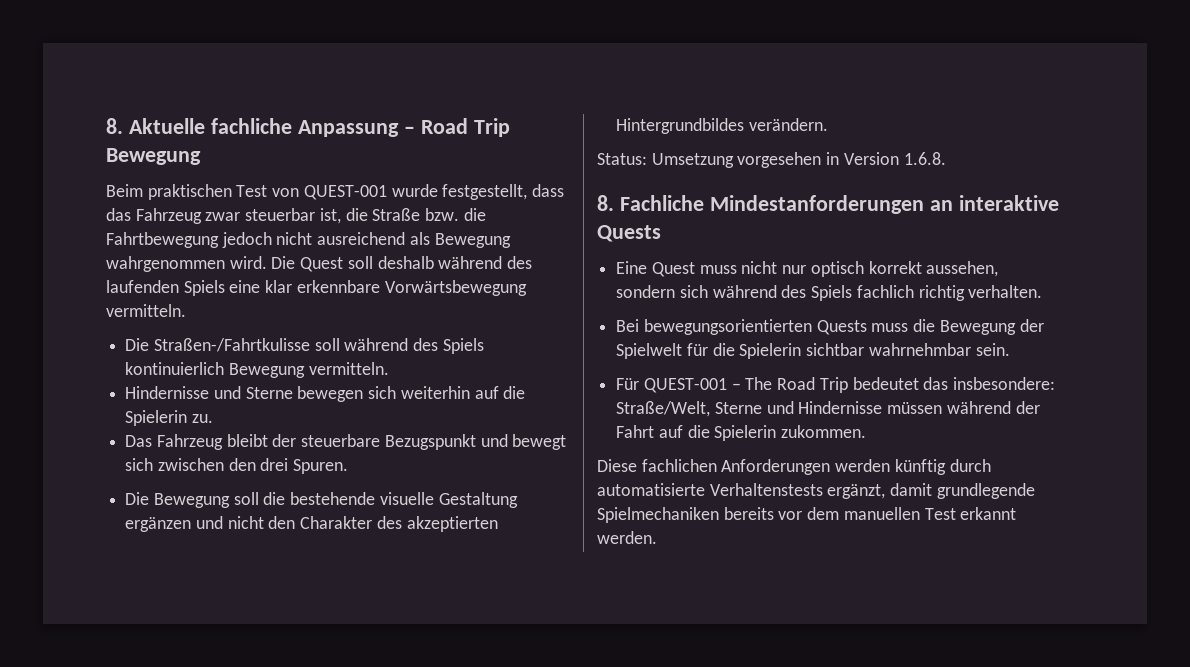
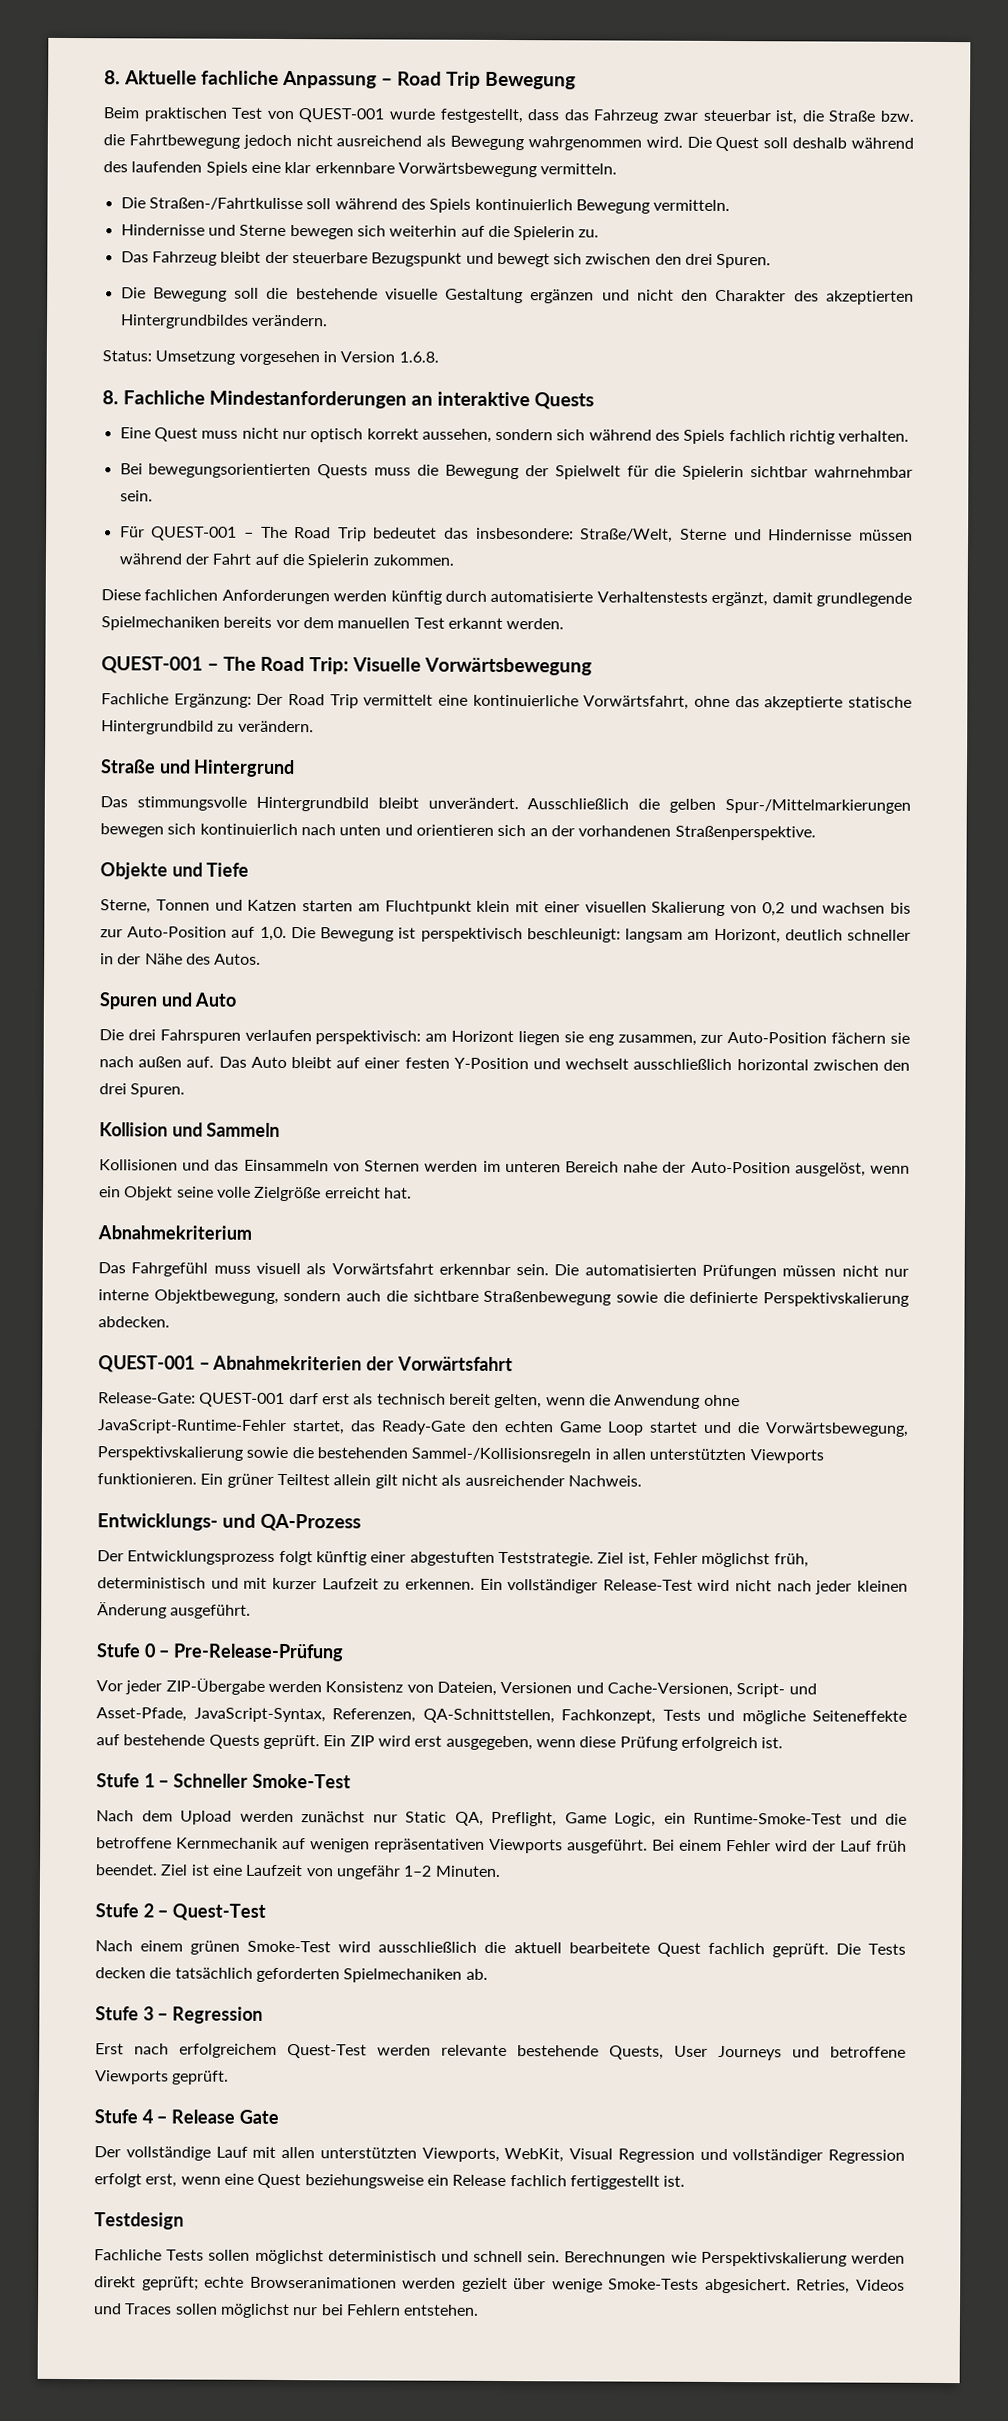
(657, 537) none -> [101,656,592,676] [101,693,912,711] [101,720,314,735] [100,759,296,778] [100,796,911,814] [100,823,816,841] [100,862,250,880] [100,899,911,917] [100,926,912,944] [100,953,262,965] [99,992,237,1010] [99,1029,910,1046] [99,1056,911,1071] [99,1083,186,1098] [99,1122,281,1137] [99,1159,910,1177] [99,1186,412,1202] [97,1225,252,1240] [98,1262,909,1280] [98,1289,910,1307] [98,1316,170,1328] [98,1355,513,1373] [98,1392,740,1409] [97,1419,909,1437] [97,1446,824,1464] [97,1473,642,1489] [97,1513,361,1532] [97,1550,809,1568] [97,1577,908,1595] [97,1602,252,1619] [96,1643,345,1662] [96,1678,817,1698] [96,1707,907,1725] [96,1734,784,1752] [96,1773,351,1789] [96,1810,907,1827] [96,1837,907,1854] [95,1864,501,1880] [95,1903,267,1921] [95,1940,907,1958] [95,1967,488,1983] [95,2006,264,2024] [95,2043,906,2061] [95,2070,230,2085] [94,2109,279,2124] [94,2146,905,2164] [94,2173,686,2190] [94,2212,184,2230] [94,2249,905,2267] [94,2276,905,2294] [93,2303,480,2319] // QUEST-001 – The Road Trip: Visuelle Vorwärtsbewegung // Fachliche Ergänzung: Der Road Trip vermittelt eine kontinuierliche Vorwärtsfahrt, ohne das akzeptierte statische Hintergrundbild zu verändern. // Straße und Hintergrund // Das stimmungsvolle Hintergrundbild bleibt unverändert. Ausschließlich die gelben Spur-/Mittelmarkierungen bewegen sich kontinuierlich nach unten und orientieren sich an der vorhandenen Straßenperspektive. // Objekte und Tiefe // Sterne, Tonnen und Katzen starten am Fluchtpunkt klein mit einer visuellen Skalierung von 0,2 und wachsen bis zur Auto-Position auf 1,0. Die Bewegung ist perspektivisch beschleunigt: langsam am Horizont, deutlich schneller in der Nähe des Autos. // Spuren und Auto // Die drei Fahrspuren verlaufen perspektivisch: am Horizont liegen sie eng zusammen, zur Auto-Position fächern sie nach außen auf. Das Auto bleibt auf einer festen Y-Position und wechselt ausschließlich horizontal zwischen den drei Spuren. // Kollision und Sammeln // Kollisionen und das Einsammeln von Sternen werden im unteren Bereich nahe der Auto-Position ausgelöst, wenn ein Objekt seine volle Zielgröße erreicht hat. // Abnahmekriterium // Das Fahrgefühl muss visuell als Vorwärtsfahrt erkennbar sein. Die automatisierten Prüfungen müssen nicht nur interne Objektbewegung, sondern auch die sichtbare Straßenbewegung sowie die definierte Perspektivskalierung abdecken. // QUEST-001 – Abnahmekriterien der Vorwärtsfahrt // Release-Gate: QUEST-001 darf erst als technisch bereit gelten, wenn die Anwendung ohne JavaScript-Runtime-Fehler startet, das Ready-Gate den echten Game Loop startet und die Vorwärtsbewegung, Perspektivskalierung sowie die bestehenden Sammel-/Kollisionsregeln in allen unterstützten Viewports funktionieren. Ein grüner Teiltest allein gilt nicht als ausreichender Nachweis. // Entwicklungs- und QA-Prozess // Der Entwicklungsprozess folgt künftig einer abgestuften Teststrategie. Ziel ist, Fehler möglichst früh, deterministisch und mit kurzer Laufzeit zu erkennen. Ein vollständiger Release-Test wird nicht nach jeder kleinen Änderung ausgeführt. // Stufe 0 – Pre-Release-Prüfung // Vor jeder ZIP-Übergabe werden Konsistenz von Dateien, Versionen und Cache-Versionen, Script- und Asset-Pfade, JavaScript-Syntax, Referenzen, QA-Schnittstellen, Fachkonzept, Tests und mögliche Seiteneffekte auf bestehende Quests geprüft. Ein ZIP wird erst ausgegeben, wenn diese Prüfung erfolgreich ist. // Stufe 1 – Schneller Smoke-Test // Nach dem Upload werden zunächst nur Static QA, Preflight, Game Logic, ein Runtime-Smoke-Test und die betroffene Kernmechanik auf wenigen repräsentativen Viewports ausgeführt. Bei einem Fehler wird der Lauf früh beendet. Ziel ist eine Laufzeit von ungefähr 1–2 Minuten. // Stufe 2 – Quest-Test // Nach einem grünen Smoke-Test wird ausschließlich die aktuell bearbeitete Quest fachlich geprüft. Die Tests decken die tatsächlich geforderten Spielmechaniken ab. // Stufe 3 – Regression // Erst nach erfolgreichem Quest-Test werden relevante bestehende Quests, User Journeys und betroffene Viewports geprüft. // Stufe 4 – Release Gate // Der vollständige Lauf mit allen unterstützten Viewports, WebKit, Visual Regression und vollständiger Regression erfolgt erst, wenn eine Quest beziehungsweise ein Release fachlich fertiggestellt ist. // Testdesign // Fachliche Tests sollen möglichst deterministisch und schnell sein. Berechnungen wie Perspektivskalierung werden direkt geprüft; echte Browseranimationen werden gezielt über wenige Smoke-Tests abgesichert. Retries, Videos und Traces sollen möglichst nur bei Fehlern entstehen.

